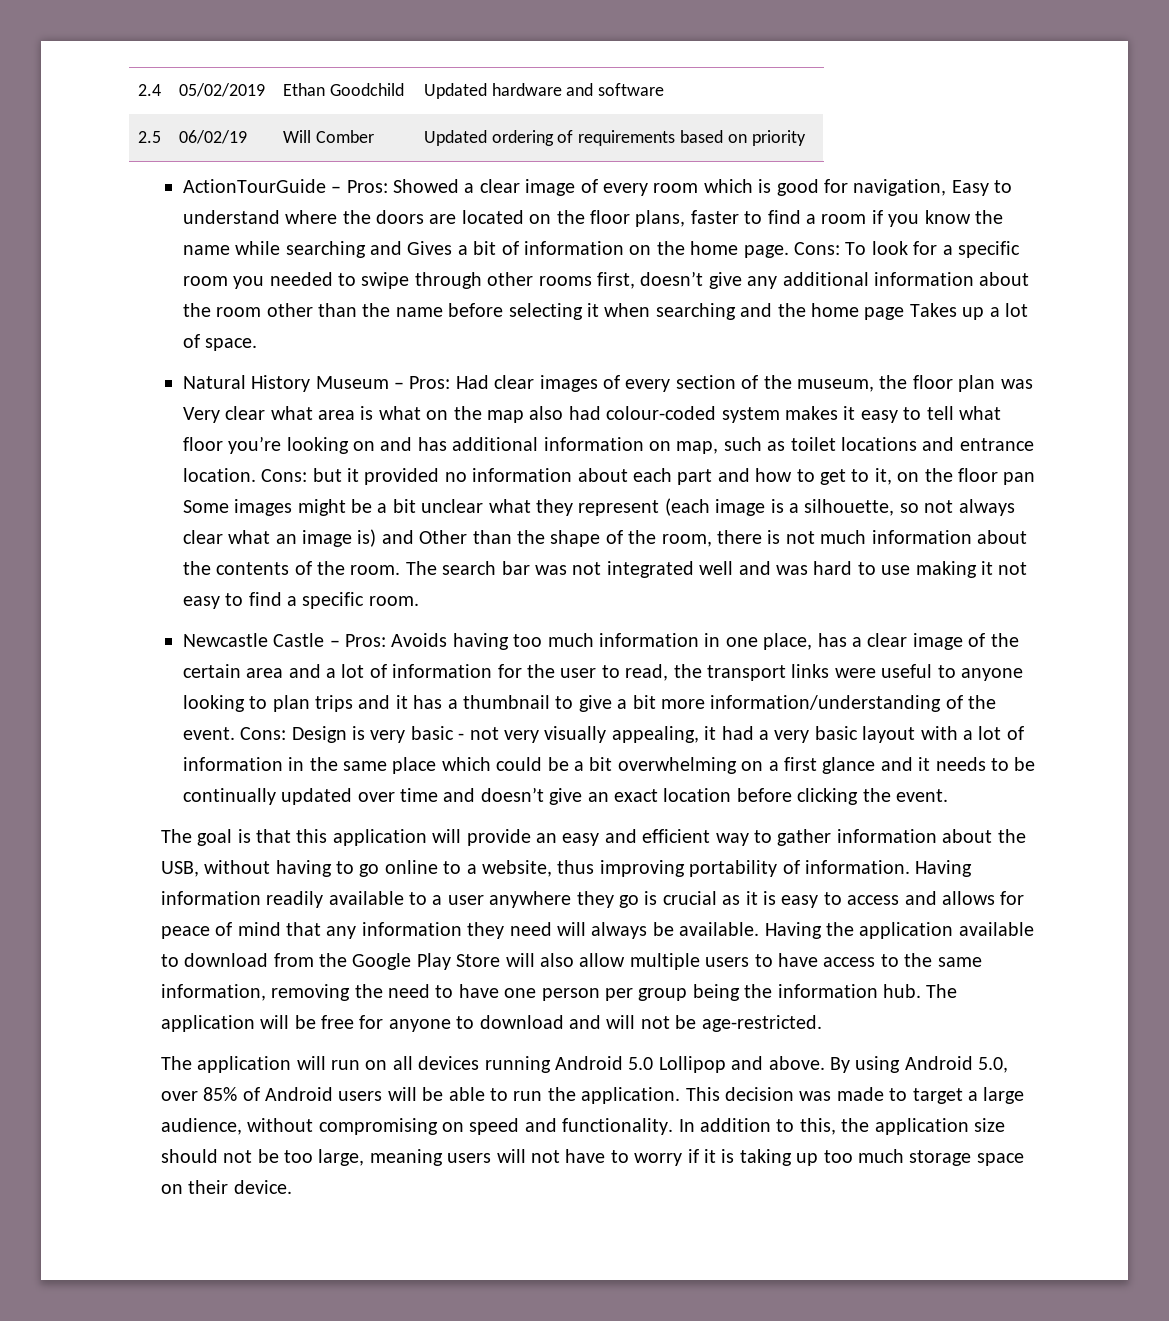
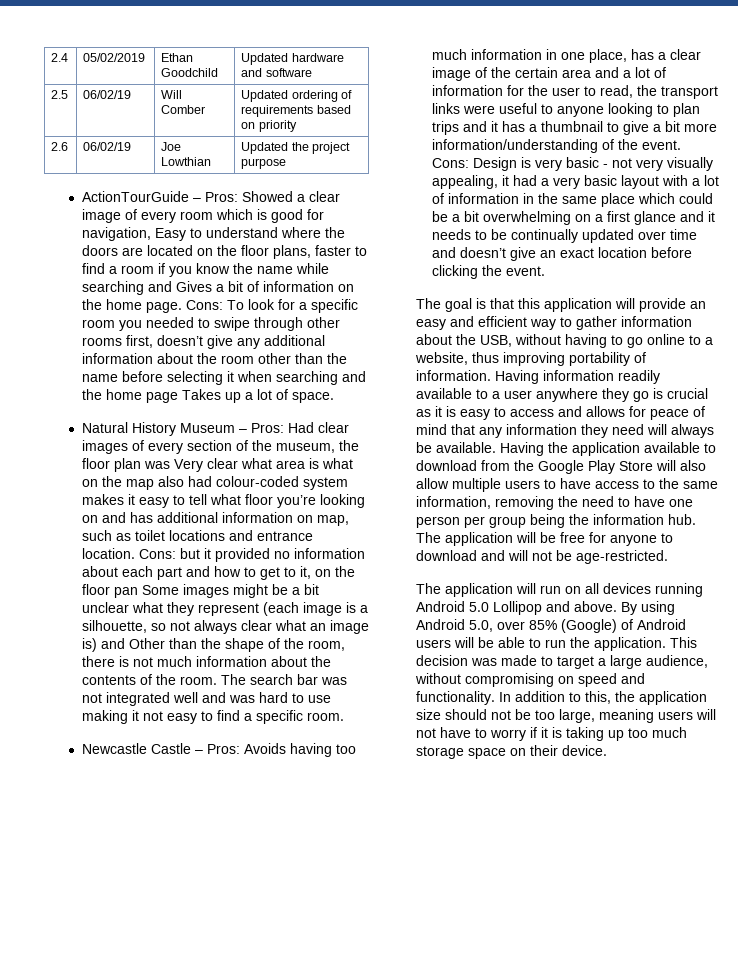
(806, 138) none -> [51,142,69,151] [83,142,132,151] [161,142,182,151] [161,157,212,166] [241,142,351,154] [241,158,287,169] // 2.6 | 06/02/19 | Joe Lowthian | Updated the project purpose
(238, 1094) none -> [561,619,618,633] (Google)

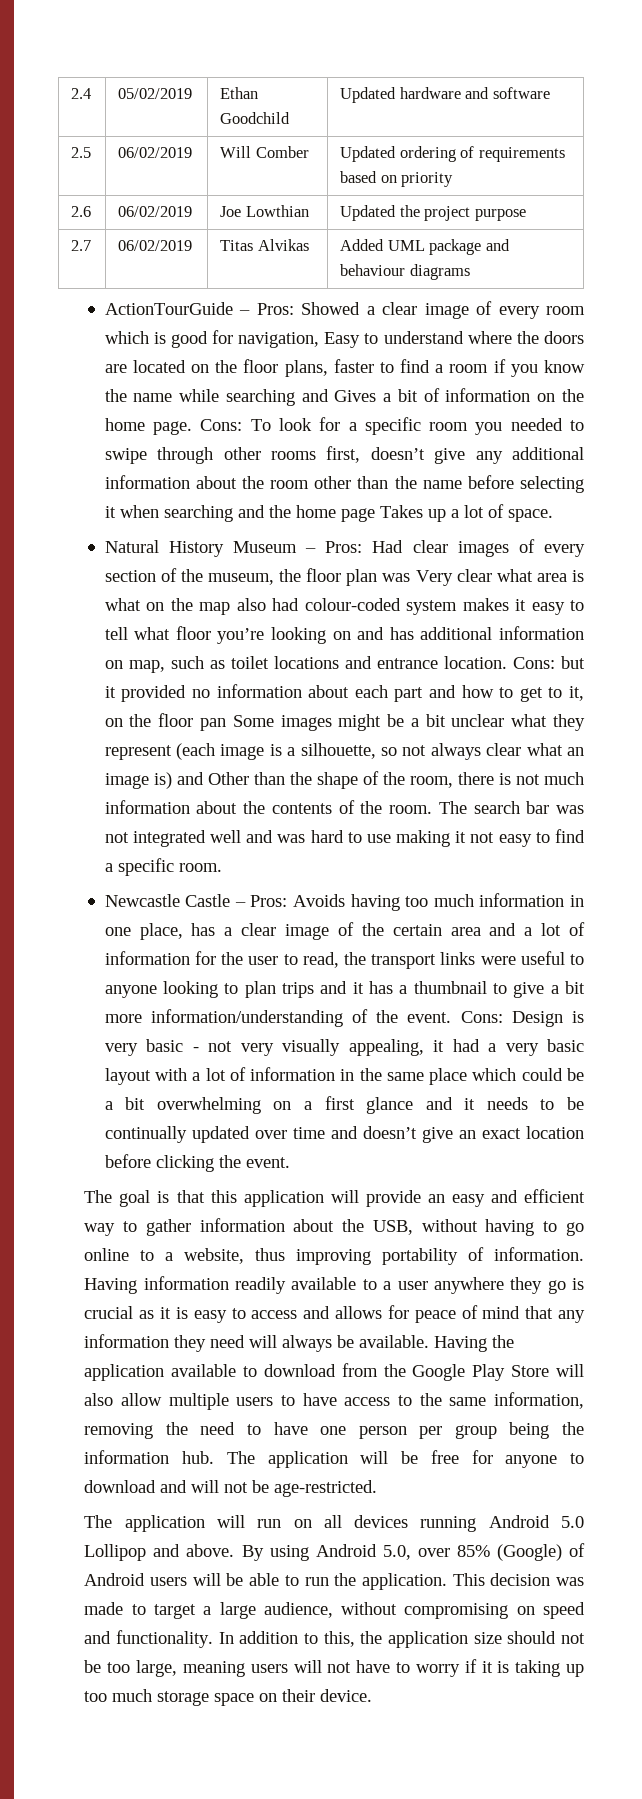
[83,90,132,99] 06/02/19 -> [118,147,193,158] 06/02/2019
[83,142,132,151] 06/02/19 -> [118,206,193,217] 06/02/2019
(287, 163) none -> [71,240,92,251] [118,240,193,251] [220,239,309,251] [340,239,510,255] [340,264,470,280] // 2.7 | 06/02/2019 | Titas Alvikas | Added UML package and behaviour diagrams

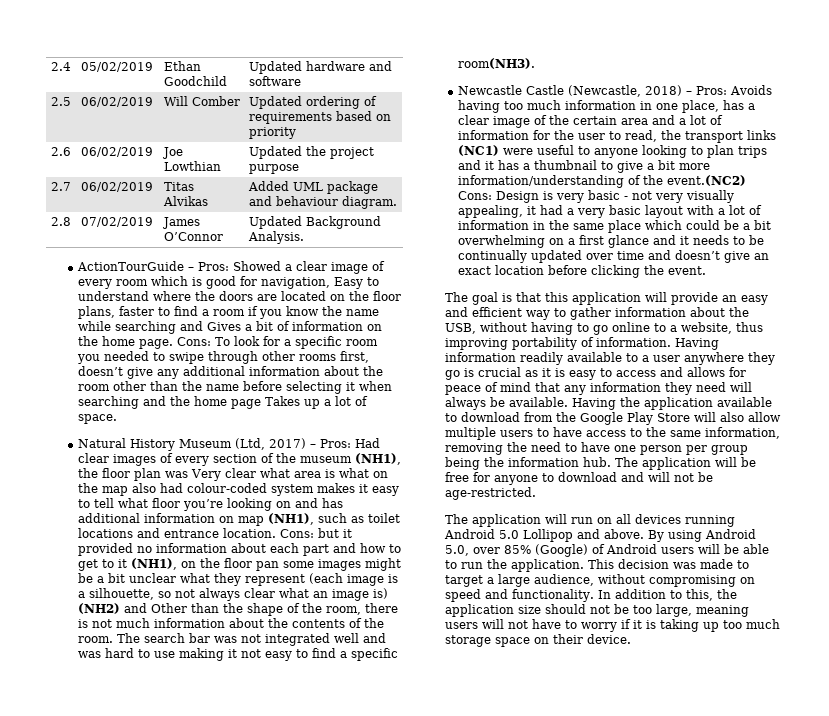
[409,264,470,280] diagrams -> [341,196,397,209] [50,217,71,226] [80,217,153,227] [161,217,200,229] [163,232,223,241] [248,216,381,229] [247,231,304,244] diagram. // 2.8 | 07/02/2019 | James O’Connor | Updated Background Analysis.
(297, 547) none -> [235,438,307,450] (Ltd, 2017)
[208,573,275,585] museum, -> [300,453,402,465] museum (NH1),
[128,660,165,673] map, -> [238,513,315,526] map (NH1),
[568,686,584,701] it, -> [118,558,178,570] it (NH1),
[232,715,274,727] Some -> [283,561,315,568] some
(172, 780) none -> [78,603,121,614] (NH2)
[178,863,222,872] room. -> [458,58,536,69] room(NH3).
(231, 900) none -> [568,85,683,97] (Newcastle, 2018)
(476, 958) none -> [458,145,500,156] (NC1)
[407,1012,452,1023] event. -> [667,175,747,186] event.(NC2)

